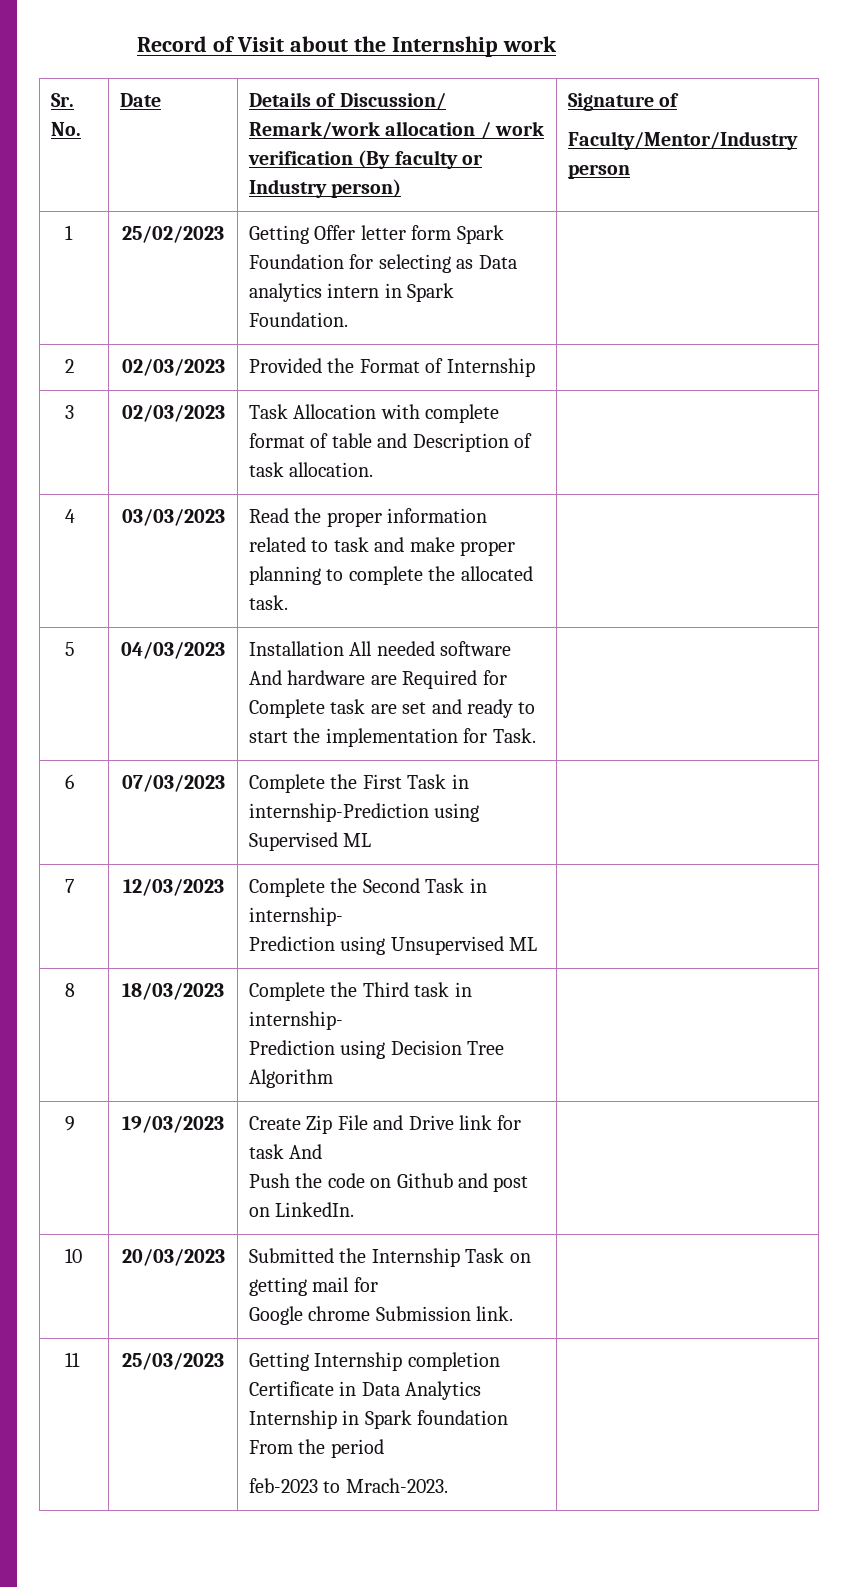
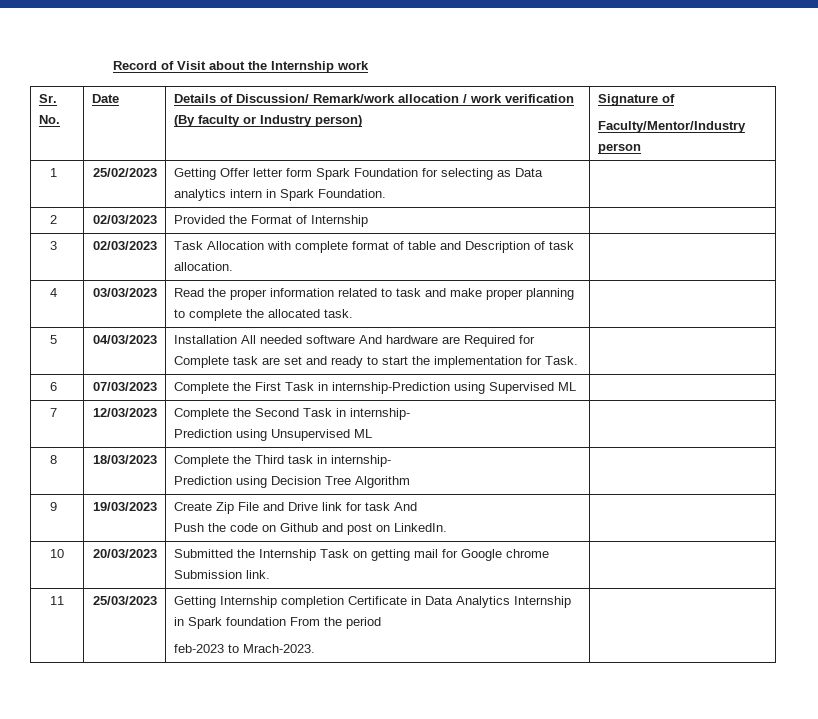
(378, 1284) // -> (458, 553) none

